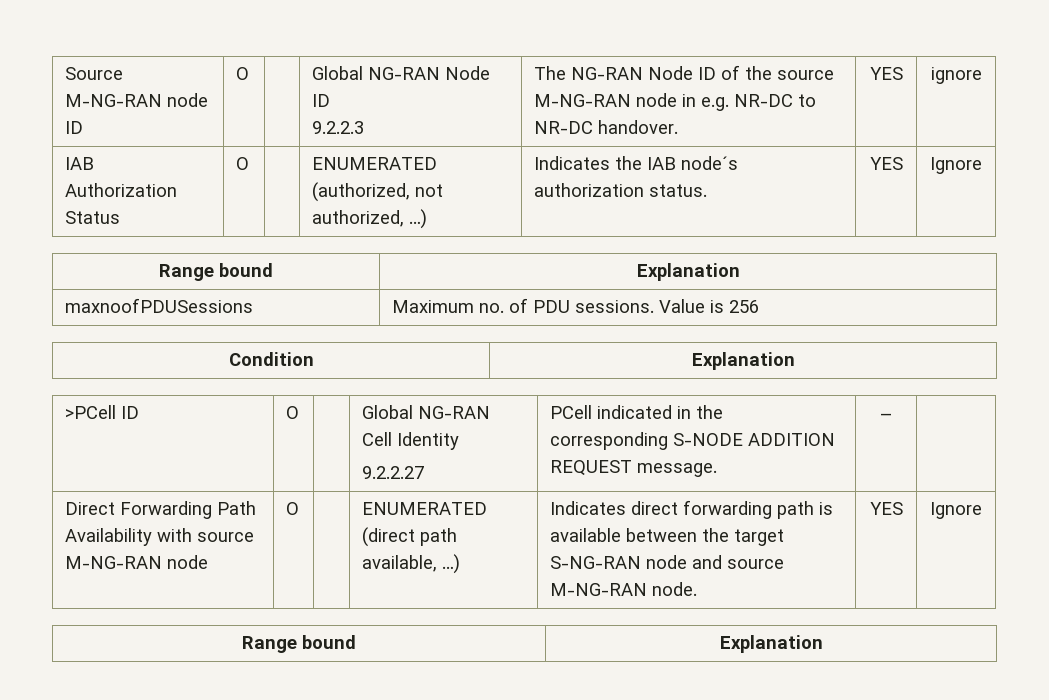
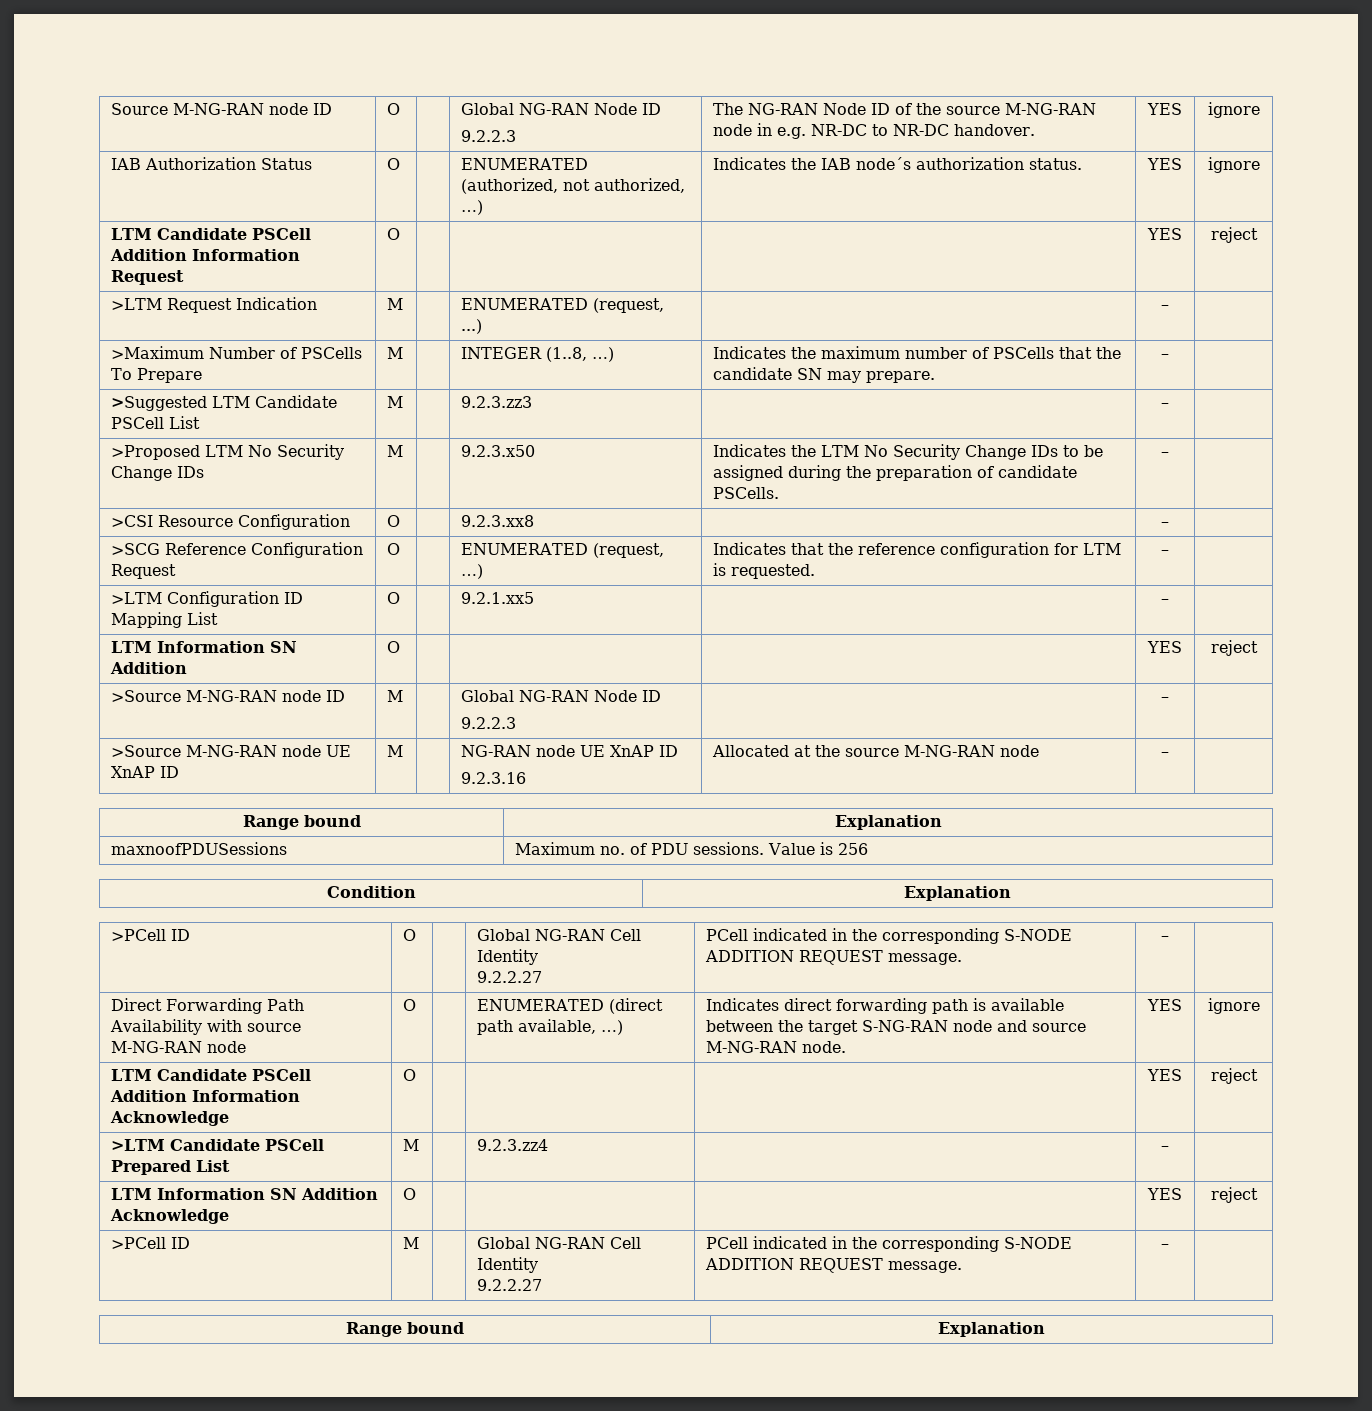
[930,157,982,174] Ignore -> [1207,157,1260,173] [111,228,312,240] [110,249,301,261] [111,270,185,285] [387,228,401,240] [1147,228,1182,240] [1210,227,1258,243] [111,297,318,313] [387,298,404,310] [461,298,665,313] [461,319,483,334] [1161,305,1169,310] [111,346,363,359] [111,368,203,383] [387,347,404,359] [461,347,615,362] [713,346,1122,359] [713,367,936,383] [1161,354,1169,359] [111,395,338,411] [111,416,201,429] [387,396,404,408] [461,396,533,408] [1161,403,1169,408] [111,444,345,460] [111,466,205,481] [387,445,404,457] [461,445,536,457] [713,444,1104,460] [713,465,1078,481] [713,487,780,499] [1161,452,1169,457] [111,514,351,530] [387,515,401,527] [461,515,535,527] [1161,522,1169,527] [111,542,364,558] [111,564,177,579] [387,543,401,555] [461,543,665,558] [461,564,484,579] [713,542,1122,558] [713,563,816,579] [1161,550,1169,555] [111,591,304,607] [111,612,219,628] [387,592,401,604] [461,592,535,604] [1161,599,1169,604] [111,641,298,653] [110,662,188,674] [387,641,401,653] [1147,641,1182,653] [1210,640,1258,656] [111,690,346,702] [387,690,404,702] [461,690,662,702] [461,717,517,729] [1161,697,1169,702] [111,745,352,757] [111,766,180,778] [387,745,404,757] [461,745,679,757] [461,772,527,784] [712,745,1040,757] [1161,752,1169,757] ignore // LTM Candidate PSCell Addition Information Request | O | | | | YES | reject // >LTM Request Indication | M | | ENUMERATED (request, ...) | | – | // >Maximum Number of PSCells To Prepare | M | | INTEGER (1..8, …) | Indicates the maximum number of PSCells that the candidate SN may prepare. | – | // >Suggested LTM Candidate PSCell List | M | | 9.2.3.zz3 | | – | // >Proposed LTM No Security Change IDs | M | | 9.2.3.x50 | Indicates the LTM No Security Change IDs to be assigned during the preparation of candidate PSCells. | – | // >CSI Resource Configuration | O | | 9.2.3.xx8 | | – | // >SCG Reference Configuration Request | O | | ENUMERATED (request, …) | Indicates that the reference configuration for LTM is requested. | – | // >LTM Configuration ID Mapping List | O | | 9.2.1.xx5 | | – | // LTM Information SN Addition | O | | | | YES | reject // >Source M-NG-RAN node ID | M | | Global NG-RAN Node ID // 9.2.2.3 | | – | // >Source M-NG-RAN node UE XnAP ID | M | | NG-RAN node UE XnAP ID // 9.2.3.16 | Allocated at the source M-NG-RAN node | – |
[930,502,982,519] Ignore -> [1207,998,1260,1014] [111,1069,312,1081] [110,1090,301,1102] [110,1111,230,1126] [403,1069,417,1081] [1147,1069,1182,1081] [1210,1068,1258,1084] [111,1139,325,1151] [111,1160,231,1175] [403,1139,420,1151] [477,1139,549,1151] [1161,1146,1169,1151] [111,1188,379,1200] [110,1209,230,1224] [403,1188,417,1200] [1147,1188,1182,1200] [1210,1187,1258,1203] [111,1237,191,1249] [403,1237,420,1249] [477,1237,642,1249] [477,1257,539,1273] [477,1279,543,1291] [706,1236,1073,1252] [705,1258,963,1273] [1161,1244,1169,1249] ignore // LTM Candidate PSCell Addition Information Acknowledge | O | | | | YES | reject // >LTM Candidate PSCell Prepared List | M | | 9.2.3.zz4 | | – | // LTM Information SN Addition Acknowledge | O | | | | YES | reject // >PCell ID | M | | Global NG-RAN Cell Identity // 9.2.2.27 | PCell indicated in the corresponding S-NODE ADDITION REQUEST message. | – |

